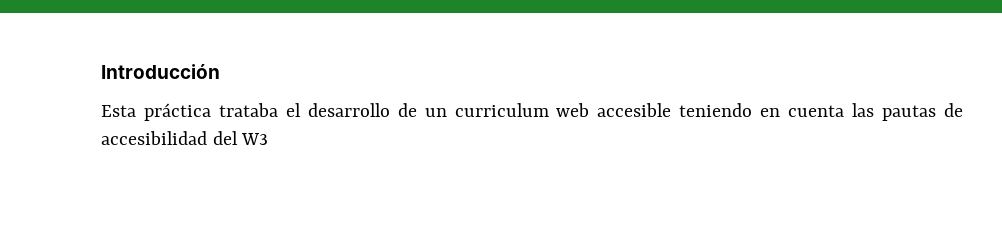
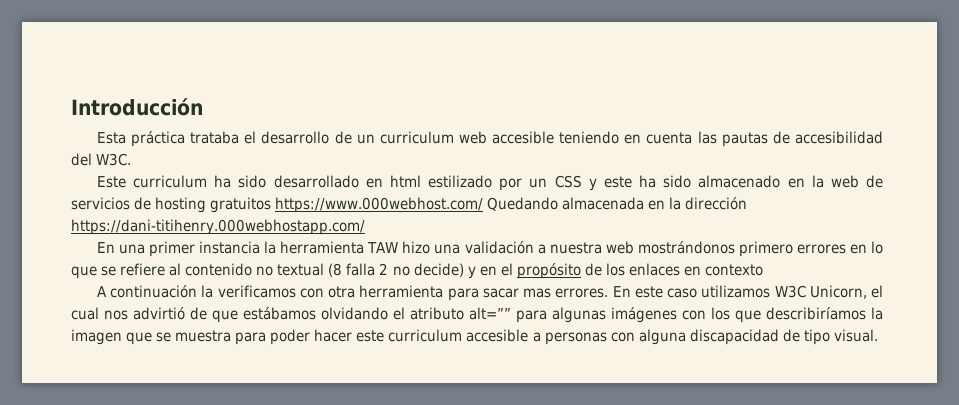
[241,133,269,145] W3 -> [96,153,132,166] [96,175,883,191] [71,197,748,213] [71,219,365,235] [96,241,883,257] [71,263,763,279] [96,285,883,301] [71,307,883,323] [71,329,878,345] W3C. // Este curriculum ha sido desarrollado en html estilizado por un CSS y este ha sido almacenado en la web de servicios de hosting gratuitos https://www.000webhost.com/ Quedando almacenada en la dirección https://dani-titihenry.000webhostapp.com/ // En una primer instancia la herramienta TAW hizo una validación a nuestra web mostrándonos primero errores en lo que se refiere al contenido no textual (8 falla 2 no decide) y en el propósito de los enlaces en contexto // A continuación la verificamos con otra herramienta para sacar mas errores. En este caso utilizamos W3C Unicorn, el cual nos advirtió de que estábamos olvidando el atributo alt=”” para algunas imágenes con los que describiríamos la imagen que se muestra para poder hacer este curriculum accesible a personas con alguna discapacidad de tipo visual.

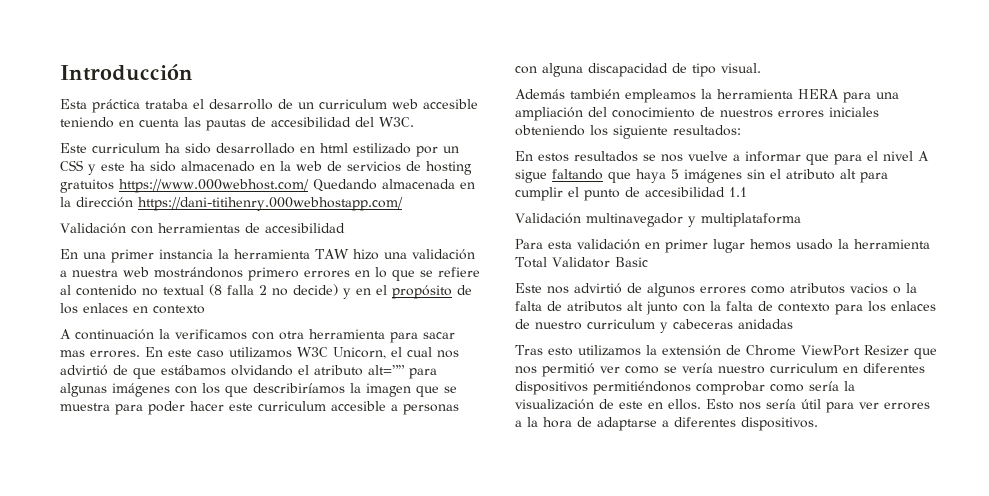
(365, 227) none -> [60,223,345,234] // Validación con herramientas de accesibilidad
(878, 335) none -> [515,89,899,103] [515,107,879,121] [515,125,741,139] [515,151,929,165] [515,169,888,183] [515,187,747,201] [515,213,801,227] [515,239,930,253] [515,257,648,268] [515,283,917,297] [515,301,936,315] [515,319,793,333] [515,345,937,359] [515,363,925,377] [515,381,855,395] [515,399,930,413] [515,417,818,431] // Además también empleamos la herramienta HERA para una ampliación del conocimiento de nuestros errores iniciales obteniendo los siguiente resultados: // En estos resultados se nos vuelve a informar que para el nivel A sigue faltando que haya 5 imágenes sin el atributo alt para cumplir el punto de accesibilidad 1.1 // Validación multinavegador y multiplataforma // Para esta validación en primer lugar hemos usado la herramienta Total Validator Basic // Este nos advirtió de algunos errores como atributos vacios o la falta de atributos alt junto con la falta de contexto para los enlaces de nuestro curriculum y cabeceras anidadas // Tras esto utilizamos la extensión de Chrome ViewPort Resizer que nos permitió ver como se vería nuestro curriculum en diferentes dispositivos permitiéndonos comprobar como sería la visualización de este en ellos. Esto nos sería útil para ver errores a la hora de adaptarse a diferentes dispositivos.

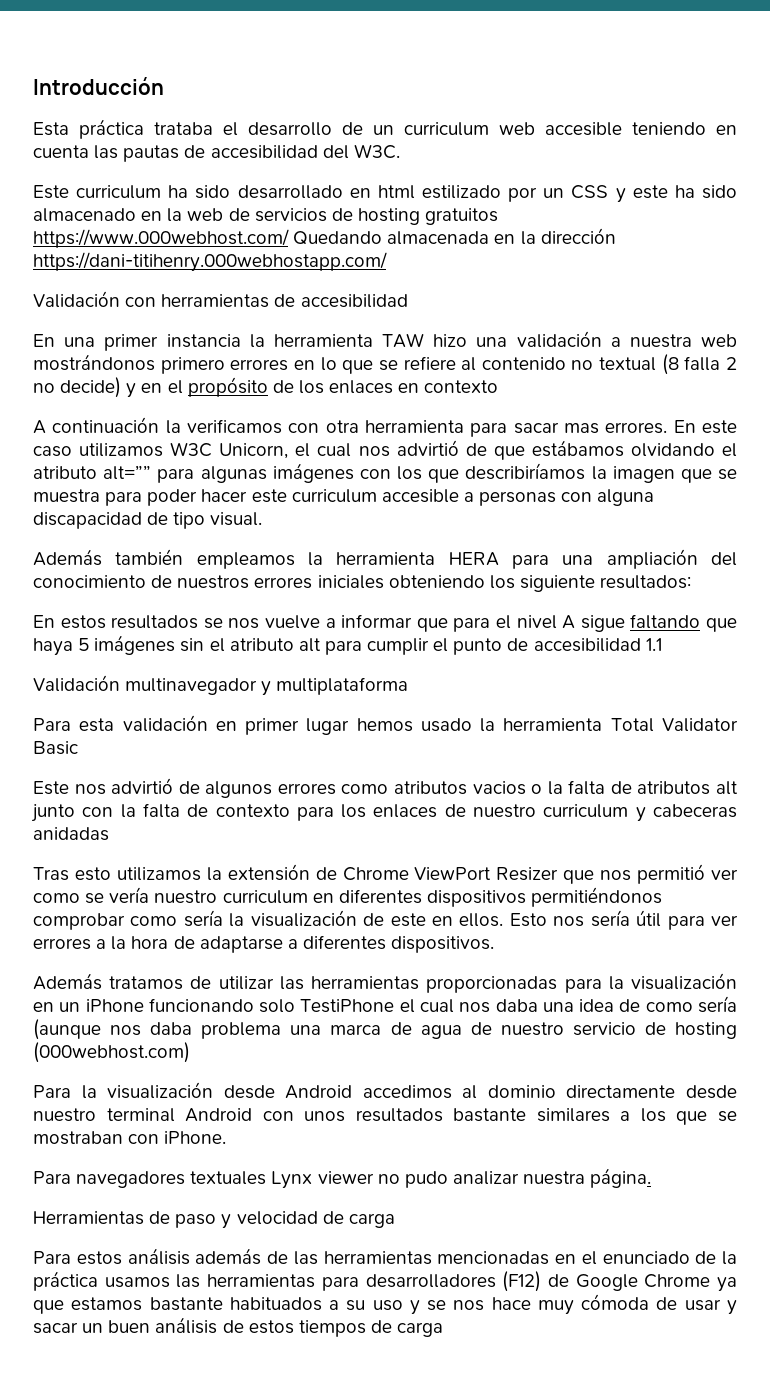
(818, 424) none -> [33,973,737,993] [33,996,738,1013] [33,1019,738,1040] [33,1042,190,1063] [33,1082,737,1099] [33,1108,737,1125] [33,1131,227,1145] [33,1168,652,1189] [33,1211,395,1229] [33,1248,737,1265] [33,1271,738,1292] [33,1294,737,1315] [33,1317,444,1337] // Además tratamos de utilizar las herramientas proporcionadas para la visualización en un iPhone funcionando solo TestiPhone el cual nos daba una idea de como sería (aunque nos daba problema una marca de agua de nuestro servicio de hosting (000webhost.com) // Para la visualización desde Android accedimos al dominio directamente desde nuestro terminal Android con unos resultados bastante similares a los que se mostraban con iPhone. // Para navegadores textuales Lynx viewer no pudo analizar nuestra página. // Herramientas de paso y velocidad de carga // Para estos análisis además de las herramientas mencionadas en el enunciado de la práctica usamos las herramientas para desarrolladores (F12) de Google Chrome ya que estamos bastante habituados a su uso y se nos hace muy cómoda de usar y sacar un buen análisis de estos tiempos de carga

